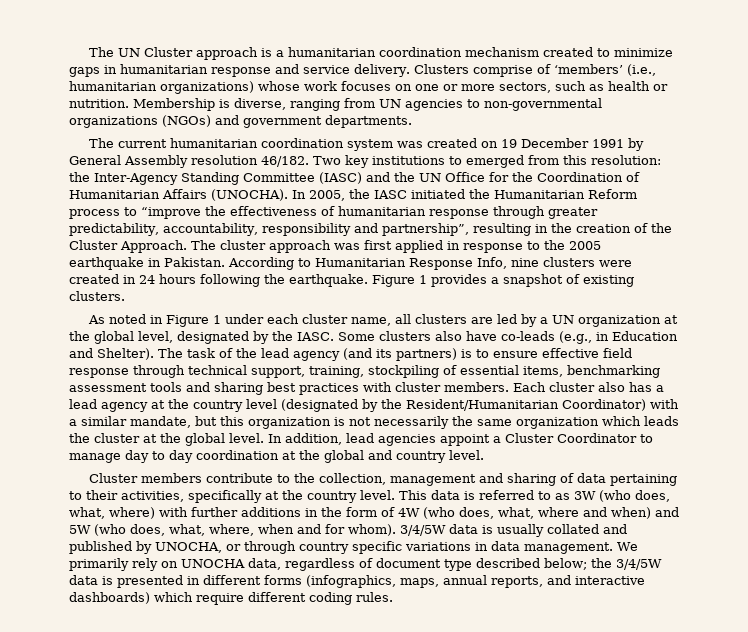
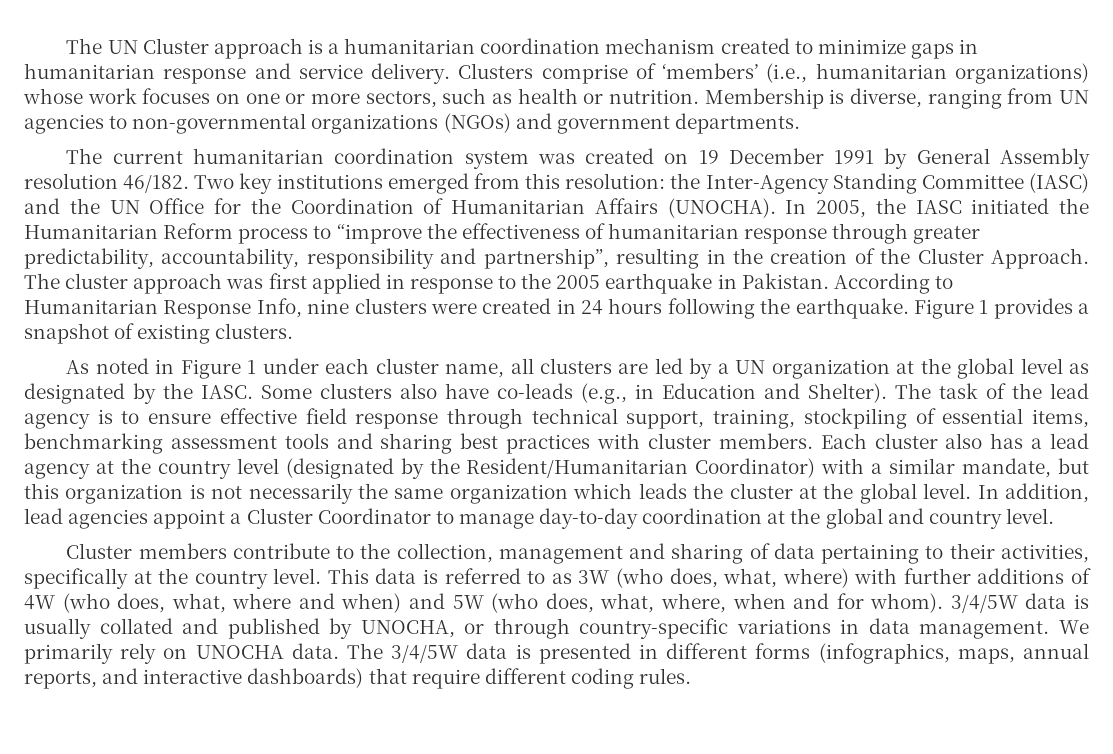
[449,156,462,165] to -> (383, 181) none
[138,331,173,343] level, -> [1020,358,1090,374] level as
[343,348,457,361] (and its partners) -> (90, 421) none
[125,450,193,463] day to day -> [539,508,639,529] day-to-day
[305,507,377,517] in the form -> (1065, 576) none
[299,541,402,554] country specific -> [579,618,729,639] country-specific
[248,558,612,571] data, regardless of document type described below; the -> [291,643,383,659] data. The
[154,592,193,602] which -> [368,668,407,684] that

